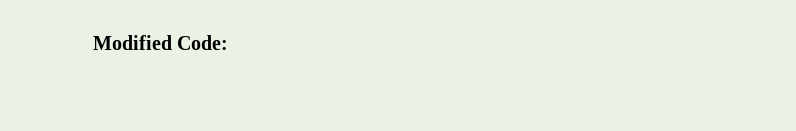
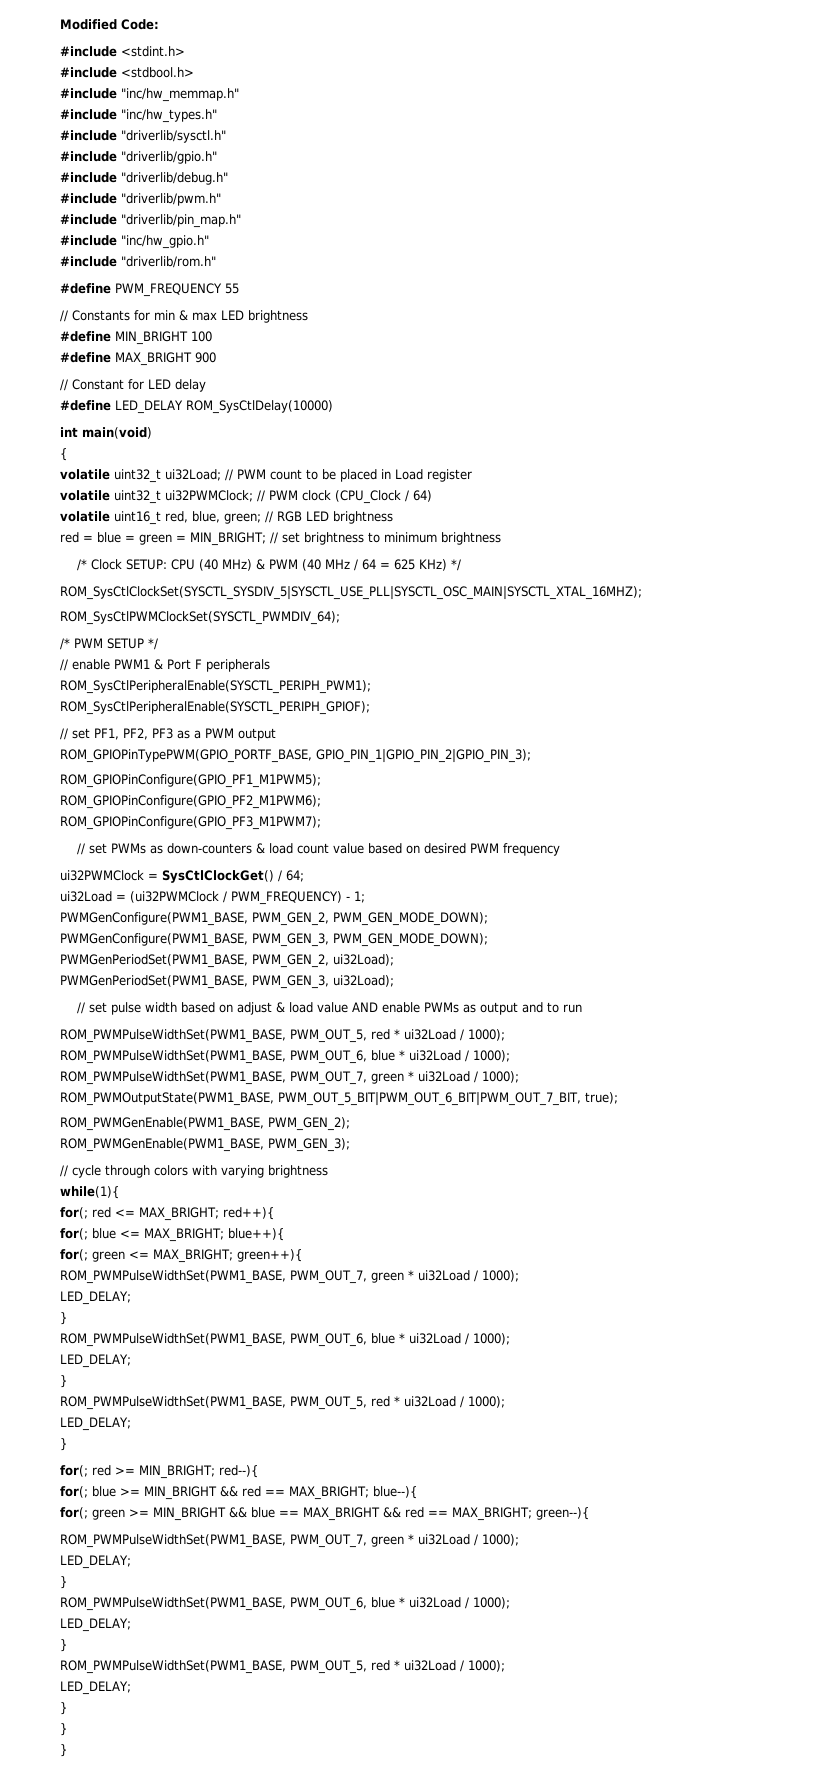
(229, 42) none -> [60,46,185,57] [60,67,194,78] [60,88,239,102] [60,109,217,123] [60,130,226,143] [60,151,217,164] [60,172,228,185] [60,193,221,206] [60,214,241,228] [60,235,209,249] [60,256,216,268] [60,283,239,297] [60,310,308,323] [60,331,212,345] [60,352,216,366] [60,379,206,392] [60,400,333,414] [60,427,152,439] [60,448,67,461] [60,469,472,483] [60,490,432,504] [60,511,393,525] [60,532,501,546] [76,559,461,571] [60,586,642,600] [60,611,340,625] [60,638,158,650] [60,659,270,672] [60,680,371,694] [60,701,370,715] [60,728,276,741] [60,749,531,763] [60,774,321,788] [60,795,321,809] [60,816,321,830] [76,843,560,856] [60,870,304,883] [60,891,365,905] [60,912,488,926] [60,933,488,947] [60,954,394,968] [60,975,394,989] [76,1002,582,1015] [60,1029,505,1043] [60,1050,510,1064] [60,1071,519,1085] [60,1092,618,1106] [60,1117,350,1131] [60,1138,350,1152] [60,1165,328,1178] [60,1186,119,1199] [60,1207,274,1221] [60,1228,284,1242] [60,1249,302,1263] [60,1270,519,1284] [60,1291,131,1305] [60,1312,67,1325] [60,1333,510,1347] [60,1354,131,1368] [60,1375,67,1388] [60,1396,505,1410] [60,1417,131,1431] [60,1438,67,1451] [60,1465,258,1479] [60,1486,417,1500] [60,1507,589,1521] [60,1534,519,1548] [60,1555,131,1569] [60,1576,67,1589] [60,1597,510,1611] [60,1618,131,1632] [60,1639,67,1652] [60,1660,505,1674] [60,1681,131,1695] [60,1702,67,1715] [60,1723,67,1736] [60,1744,67,1757] // #include <stdint.h> // #include <stdbool.h> // #include "inc/hw_memmap.h" // #include "inc/hw_types.h" // #include "driverlib/sysctl.h" // #include "driverlib/gpio.h" // #include "driverlib/debug.h" // #include "driverlib/pwm.h" // #include "driverlib/pin_map.h" // #include "inc/hw_gpio.h" // #include "driverlib/rom.h" // #define PWM_FREQUENCY 55 // // Constants for min & max LED brightness // #define MIN_BRIGHT 100 // #define MAX_BRIGHT 900 // // Constant for LED delay // #define LED_DELAY ROM_SysCtlDelay(10000) // int main(void) // { // volatile uint32_t ui32Load; // PWM count to be placed in Load register // volatile uint32_t ui32PWMClock; // PWM clock (CPU_Clock / 64) // volatile uint16_t red, blue, green; // RGB LED brightness // red = blue = green = MIN_BRIGHT; // set brightness to minimum brightness // /* Clock SETUP: CPU (40 MHz) & PWM (40 MHz / 64 = 625 KHz) */ // ROM_SysCtlClockSet(SYSCTL_SYSDIV_5|SYSCTL_USE_PLL|SYSCTL_OSC_MAIN|SYSCTL_XTAL_16MHZ); // ROM_SysCtlPWMClockSet(SYSCTL_PWMDIV_64); // /* PWM SETUP */ // // enable PWM1 & Port F peripherals // ROM_SysCtlPeripheralEnable(SYSCTL_PERIPH_PWM1); // ROM_SysCtlPeripheralEnable(SYSCTL_PERIPH_GPIOF); // // set PF1, PF2, PF3 as a PWM output // ROM_GPIOPinTypePWM(GPIO_PORTF_BASE, GPIO_PIN_1|GPIO_PIN_2|GPIO_PIN_3); // ROM_GPIOPinConfigure(GPIO_PF1_M1PWM5); // ROM_GPIOPinConfigure(GPIO_PF2_M1PWM6); // ROM_GPIOPinConfigure(GPIO_PF3_M1PWM7); // // set PWMs as down-counters & load count value based on desired PWM frequency // ui32PWMClock = SysCtlClockGet() / 64; // ui32Load = (ui32PWMClock / PWM_FREQUENCY) - 1; // PWMGenConfigure(PWM1_BASE, PWM_GEN_2, PWM_GEN_MODE_DOWN); // PWMGenConfigure(PWM1_BASE, PWM_GEN_3, PWM_GEN_MODE_DOWN); // PWMGenPeriodSet(PWM1_BASE, PWM_GEN_2, ui32Load); // PWMGenPeriodSet(PWM1_BASE, PWM_GEN_3, ui32Load); // // set pulse width based on adjust & load value AND enable PWMs as output and to run // ROM_PWMPulseWidthSet(PWM1_BASE, PWM_OUT_5, red * ui32Load / 1000); // ROM_PWMPulseWidthSet(PWM1_BASE, PWM_OUT_6, blue * ui32Load / 1000); // ROM_PWMPulseWidthSet(PWM1_BASE, PWM_OUT_7, green * ui32Load / 1000); // ROM_PWMOutputState(PWM1_BASE, PWM_OUT_5_BIT|PWM_OUT_6_BIT|PWM_OUT_7_BIT, true); // ROM_PWMGenEnable(PWM1_BASE, PWM_GEN_2); // ROM_PWMGenEnable(PWM1_BASE, PWM_GEN_3); // // cycle through colors with varying brightness // while(1){ // for(; red <= MAX_BRIGHT; red++){ // for(; blue <= MAX_BRIGHT; blue++){ // for(; green <= MAX_BRIGHT; green++){ // ROM_PWMPulseWidthSet(PWM1_BASE, PWM_OUT_7, green * ui32Load / 1000); // LED_DELAY; // } // ROM_PWMPulseWidthSet(PWM1_BASE, PWM_OUT_6, blue * ui32Load / 1000); // LED_DELAY; // } // ROM_PWMPulseWidthSet(PWM1_BASE, PWM_OUT_5, red * ui32Load / 1000); // LED_DELAY; // } // for(; red >= MIN_BRIGHT; red--){ // for(; blue >= MIN_BRIGHT && red == MAX_BRIGHT; blue--){ // for(; green >= MIN_BRIGHT && blue == MAX_BRIGHT && red == MAX_BRIGHT; green--){ // ROM_PWMPulseWidthSet(PWM1_BASE, PWM_OUT_7, green * ui32Load / 1000); // LED_DELAY; // } // ROM_PWMPulseWidthSet(PWM1_BASE, PWM_OUT_6, blue * ui32Load / 1000); // LED_DELAY; // } // ROM_PWMPulseWidthSet(PWM1_BASE, PWM_OUT_5, red * ui32Load / 1000); // LED_DELAY; // } // } // }

